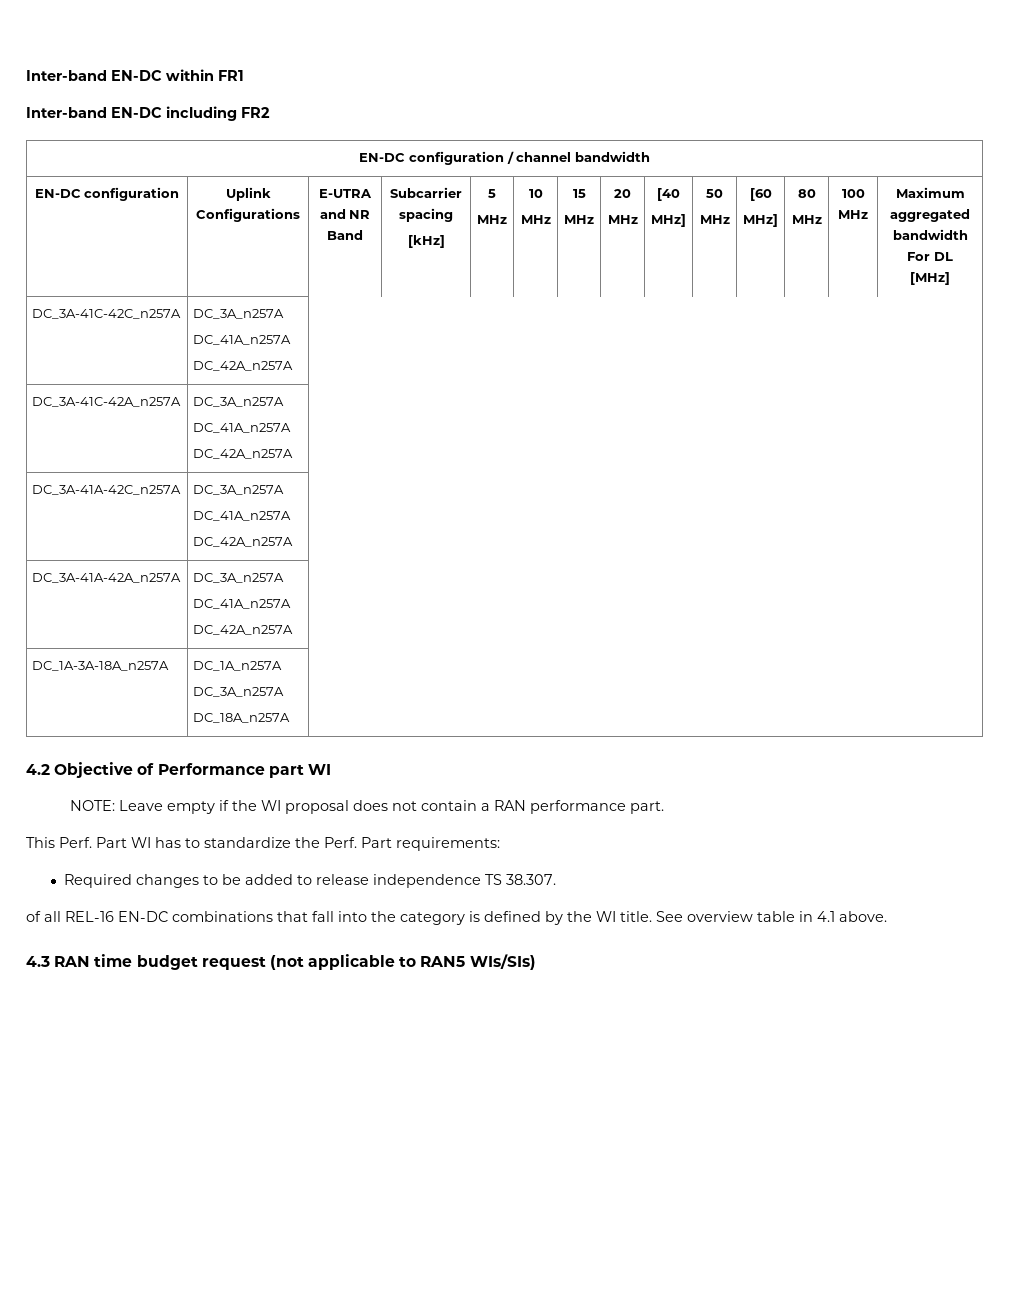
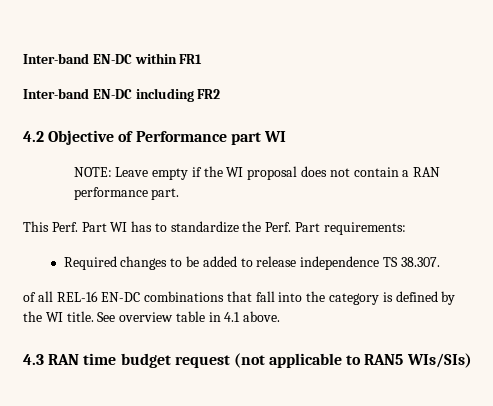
[359,151,650,165] [34,187,180,201] [225,187,271,201] [196,208,300,222] [319,189,372,198] [319,209,371,219] [327,230,363,240] [390,187,462,198] [399,208,453,222] [407,235,445,248] [488,189,496,198] [477,215,507,224] [528,189,543,198] [520,215,551,224] [572,189,586,198] [564,215,594,224] [614,189,631,198] [607,215,638,224] [657,188,680,201] [651,214,686,227] [706,189,723,198] [699,215,730,224] [749,188,772,201] [743,214,778,227] [797,189,816,198] [791,215,822,224] [841,189,865,198] [838,210,868,219] [895,187,965,198] [890,209,970,222] [892,229,968,240] [907,252,953,261] [910,272,950,285] [32,309,182,319] [193,309,285,319] [193,335,292,345] [193,361,294,371] [32,397,182,407] [193,397,285,407] [193,423,292,433] [193,449,294,459] [32,485,182,495] [193,485,285,495] [193,511,292,521] [193,537,294,547] [32,573,182,583] [193,573,285,583] [193,599,292,609] [193,625,294,635] [32,661,170,671] [193,661,283,671] [193,687,285,697] [193,713,291,723] // EN-DC configuration / channel bandwidth // EN-DC configuration | Uplink Configurations | E-UTRA and NR Band | Subcarrier spacing // [kHz] | 5 // MHz | 10 // MHz | 15 // MHz | 20 // MHz | [40 // MHz] | 50 // MHz | [60 // MHz] | 80 // MHz | 100 MHz | Maximum aggregated bandwidth For DL // [MHz] // DC_3A-41C-42C_n257A | DC_3A_n257A // DC_41A_n257A // DC_42A_n257A | // DC_3A-41C-42A_n257A | DC_3A_n257A // DC_41A_n257A // DC_42A_n257A | // DC_3A-41A-42C_n257A | DC_3A_n257A // DC_41A_n257A // DC_42A_n257A | // DC_3A-41A-42A_n257A | DC_3A_n257A // DC_41A_n257A // DC_42A_n257A | // DC_1A-3A-18A_n257A | DC_1A_n257A // DC_3A_n257A // DC_18A_n257A | -> (221, 94) none

